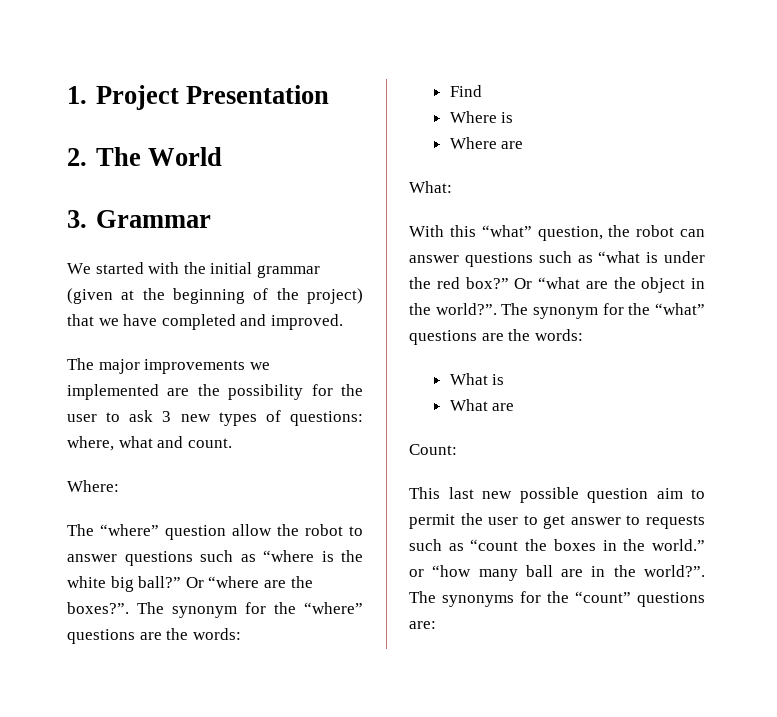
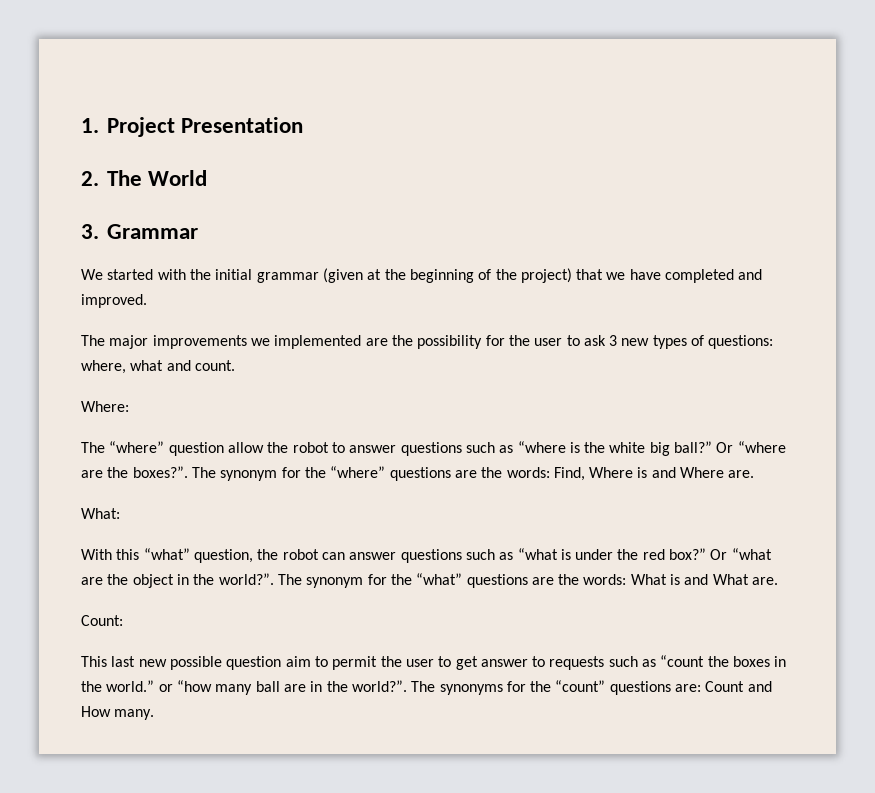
[449,85,482,97] // Find // -> [553,467,585,481] Find,
[449,137,524,149] // Where are -> [651,467,755,478] and Where are.
(583, 335) // -> (627, 579) none
[449,399,515,411] // What are -> [684,574,779,585] and What are.
(436, 625) none -> [705,681,772,692] [81,706,155,720] Count and How many.

